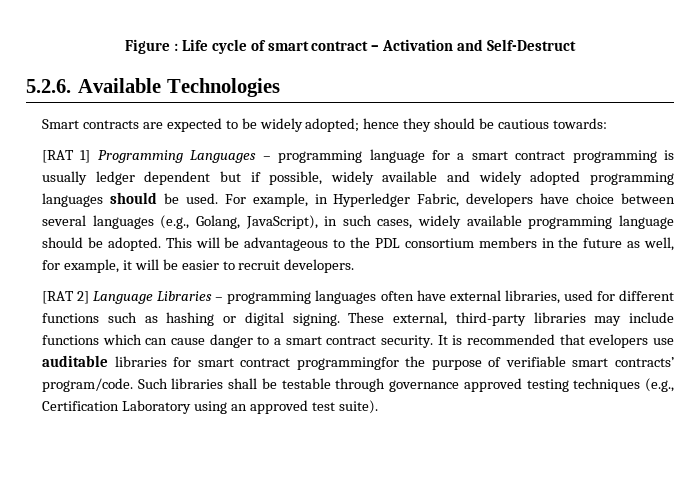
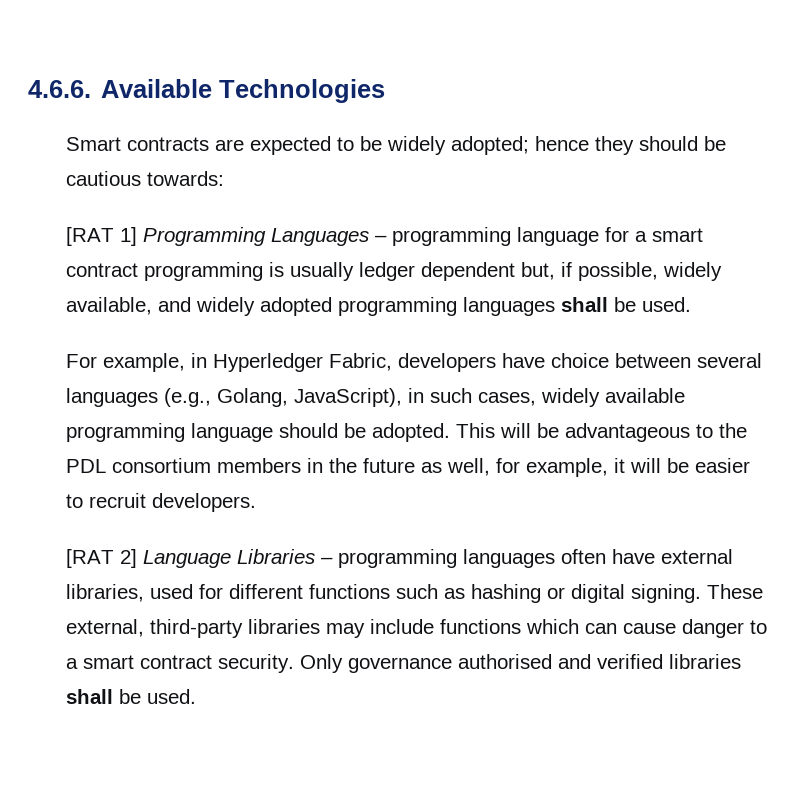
[124,39,577,54] [26,79,71,93] Figure : Life cycle of smart contract – Activation and Self-Destruct // 5.2.6. -> [28,80,91,98] 4.6.6.
[219,171,241,182] but -> [520,262,555,280] but,
[382,171,438,182] available -> [65,297,152,315] available,
[109,192,218,204] should be used. -> [560,297,691,312] shall be used. //
[437,334,675,348] [42,355,675,370] [42,378,674,392] [42,400,378,414] It is recommended that evelopers use auditable libraries for smart contract programmingfor the purpose of verifiable smart contracts’ program/code. Such libraries shall be testable through governance approved testing techniques (e.g., Certification Laboratory using an approved test suite). -> [299,654,741,673] [65,689,196,704] Only governance authorised and verified libraries shall be used.

